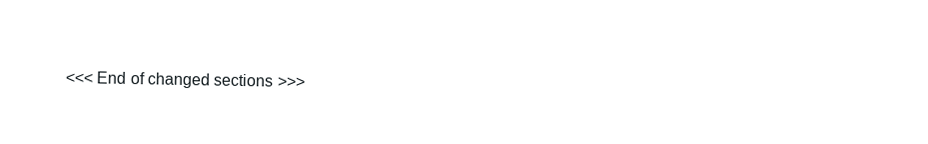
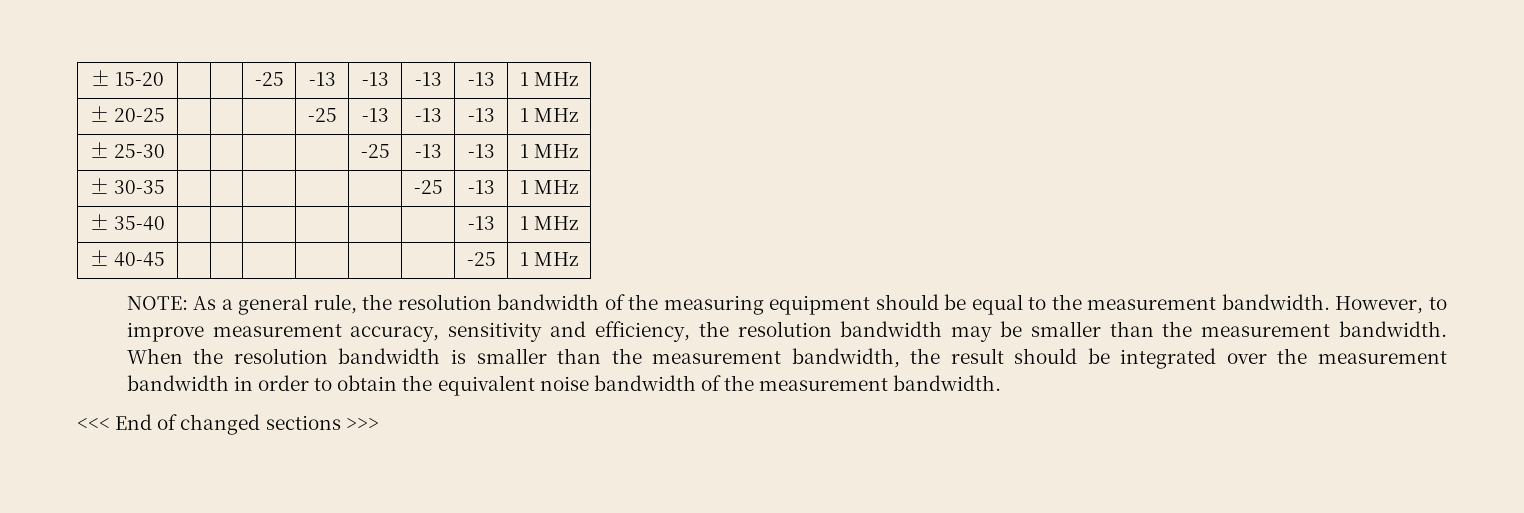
(65, 78) none -> [90,70,165,86] [254,72,284,86] [308,72,336,86] [361,72,389,86] [414,72,442,86] [467,72,495,86] [519,72,579,86] [89,106,166,122] [307,108,337,122] [361,108,389,122] [414,108,442,122] [467,108,495,122] [519,108,579,122] [89,142,166,158] [360,144,390,158] [414,144,442,158] [467,144,495,158] [519,144,579,158] [89,178,166,194] [413,180,443,194] [467,180,495,194] [519,180,579,194] [89,214,166,231] [467,216,495,230] [519,216,579,230] [89,250,166,267] [466,252,496,266] [519,252,579,266] [126,294,1447,315] [126,321,1448,342] [126,348,1447,369] [126,375,1002,396] ± 15-20 | | | -25 | -13 | -13 | -13 | -13 | 1 MHz // ± 20-25 | | | | -25 | -13 | -13 | -13 | 1 MHz // ± 25-30 | | | | | -25 | -13 | -13 | 1 MHz // ± 30-35 | | | | | | -25 | -13 | 1 MHz // ± 35-40 | | | | | | | -13 | 1 MHz // ± 40-45 | | | | | | | -25 | 1 MHz // NOTE: As a general rule, the resolution bandwidth of the measuring equipment should be equal to the measurement bandwidth. However, to improve measurement accuracy, sensitivity and efficiency, the resolution bandwidth may be smaller than the measurement bandwidth. When the resolution bandwidth is smaller than the measurement bandwidth, the result should be integrated over the measurement bandwidth in order to obtain the equivalent noise bandwidth of the measurement bandwidth. //

